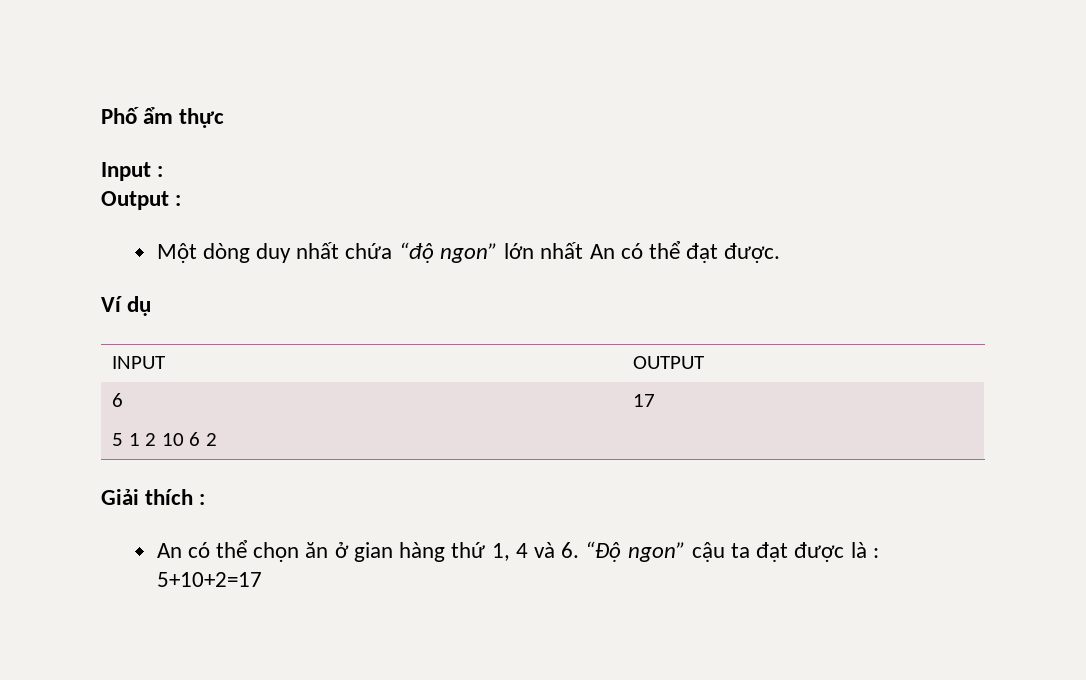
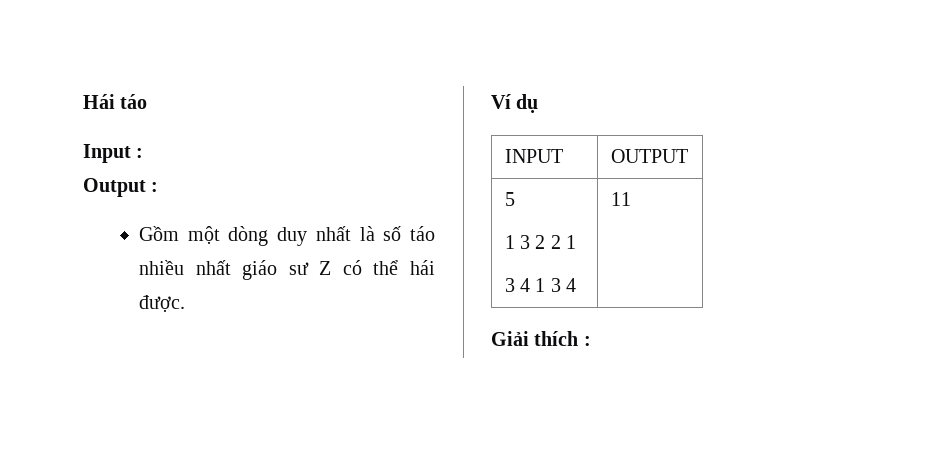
[101,107,225,128] Phố ẩm thực -> [83,94,148,109] Hái táo
[156,243,197,263] Một -> [139,226,220,244] Gồm một
[345,241,719,263] chứa “độ ngon” lớn nhất An có thể đạt -> [359,226,436,241] [139,260,435,280] là số táo nhiều nhất giáo sư Z có thể hái
[112,393,124,407] [112,432,217,446] [633,394,656,407] [101,489,206,505] [156,540,879,562] [156,572,262,587] 6 // 5 1 2 10 6 2 | 17 // Giải thích : // An có thể chọn ăn ở gian hàng thứ 1, 4 và 6. “Độ ngon” cậu ta đạt được là : 5+10+2=17 -> [504,192,515,206] [504,235,577,249] [504,278,577,292] [610,192,631,206] [491,331,591,346] 5 // 1 3 2 2 1 // 3 4 1 3 4 | 11 // Giải thích :

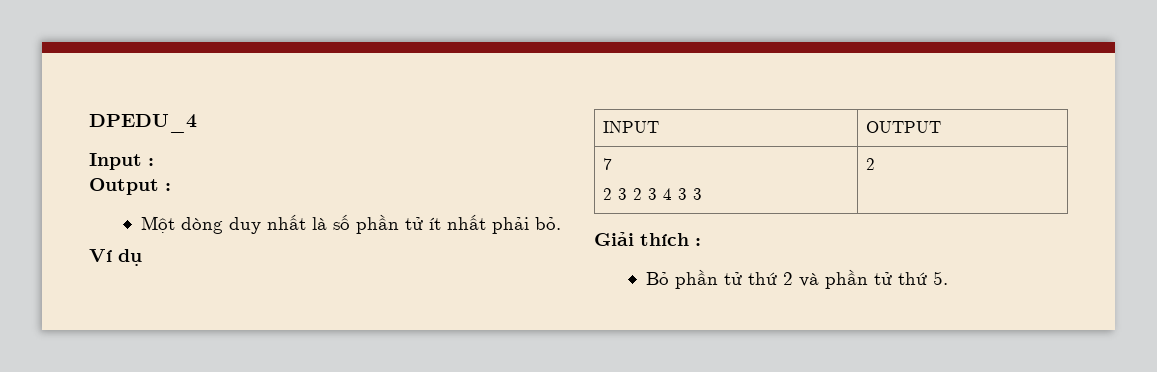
[83,94,148,109] Hái táo -> [89,114,197,133] DPEDU_4
[139,226,220,244] Gồm một -> [141,216,176,233] Một
[410,226,436,241] [139,260,435,280] [139,295,186,312] [491,94,539,113] [504,149,563,163] [610,149,688,163] [504,192,515,206] [504,235,577,249] [504,278,577,292] [610,192,631,206] [491,331,591,346] táo nhiều nhất giáo sư Z có thể hái được. // Ví dụ // INPUT | OUTPUT // 5 // 1 3 2 2 1 // 3 4 1 3 4 | 11 // Giải thích : -> [356,214,562,234] [89,249,142,266] [602,121,659,133] [865,121,941,133] [602,158,612,170] [602,188,702,200] [865,158,875,170] [594,232,701,246] [646,269,949,289] phần tử ít nhất phải bỏ. // Ví dụ // INPUT | OUTPUT // 7 // 2 3 2 3 4 3 3 | 2 // Giải thích : // Bỏ phần tử thứ 2 và phần tử thứ 5.

